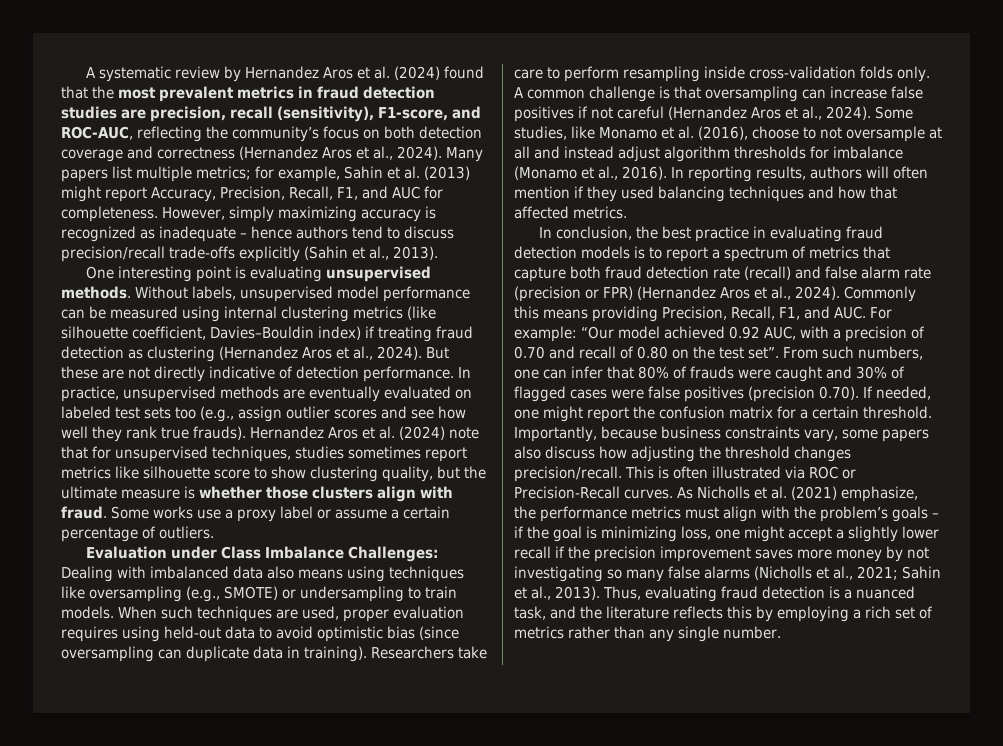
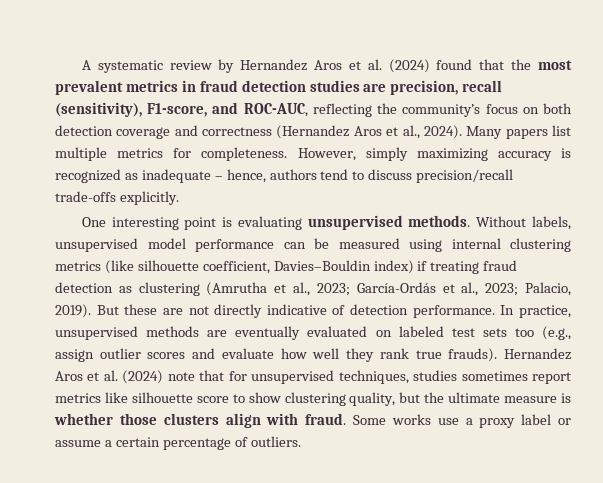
[196,166,470,182] [61,186,420,202] metrics; for example, Sahin et al. (2013) might report Accuracy, Precision, Recall, F1, and AUC -> [117,148,164,158] metrics
[251,226,292,239] hence -> [226,169,266,183] hence,
[239,246,438,262] explicitly (Sahin et al., 2013). -> [119,191,179,205] explicitly.
[219,346,422,360] (Hernandez Aros et al., 2024). -> [206,282,571,296] [55,304,91,318] (Amrutha et al., 2023; García-Ordás et al., 2023; Palacio, 2019).
[411,409,434,419] see -> [221,348,274,359] evaluate
[85,546,438,562] [61,566,464,582] [61,586,457,602] [61,606,464,622] [61,626,459,642] [61,646,487,662] [514,66,930,82] [514,86,923,102] [514,106,913,122] [514,126,942,142] [514,146,903,162] [514,166,928,182] [514,186,897,202] [514,206,627,219] [538,226,883,242] [514,246,890,262] [514,266,931,282] [514,286,916,302] [514,306,892,322] [514,326,925,342] [514,346,923,360] [514,366,905,382] [514,386,931,402] [514,406,932,422] [514,426,929,442] [514,446,851,462] [514,466,856,482] [514,486,918,502] [514,506,939,522] [514,526,939,542] [514,546,929,562] [514,566,941,582] [514,586,915,602] [514,606,933,622] [514,626,781,642] // Evaluation under Class Imbalance Challenges: Dealing with imbalanced data also means using techniques like oversampling (e.g., SMOTE) or undersampling to train models. When such techniques are used, proper evaluation requires using held-out data to avoid optimistic bias (since oversampling can duplicate data in training). Researchers take care to perform resampling inside cross-validation folds only. A common challenge is that oversampling can increase false positives if not careful (Hernandez Aros et al., 2024). Some studies, like Monamo et al. (2016), choose to not oversample at all and instead adjust algorithm thresholds for imbalance (Monamo et al., 2016). In reporting results, authors will often mention if they used balancing techniques and how that affected metrics. // In conclusion, the best practice in evaluating fraud detection models is to report a spectrum of metrics that capture both fraud detection rate (recall) and false alarm rate (precision or FPR) (Hernandez Aros et al., 2024). Commonly this means providing Precision, Recall, F1, and AUC. For example: “Our model achieved 0.92 AUC, with a precision of 0.70 and recall of 0.80 on the test set”. From such numbers, one can infer that 80% of frauds were caught and 30% of flagged cases were false positives (precision 0.70). If needed, one might report the confusion matrix for a certain threshold. Importantly, because business constraints vary, some papers also discuss how adjusting the threshold changes precision/recall. This is often illustrated via ROC or Precision-Recall curves. As Nicholls et al. (2021) emphasize, the performance metrics must align with the problem’s goals – if the goal is minimizing loss, one might accept a slightly lower recall if the precision improvement saves more money by not investigating so many false alarms (Nicholls et al., 2021; Sahin et al., 2013). Thus, evaluating fraud detection is a nuanced task, and the literature reflects this by employing a rich set of metrics rather than any single number. -> (301, 441) none

